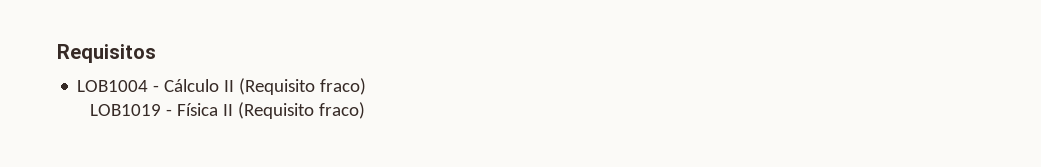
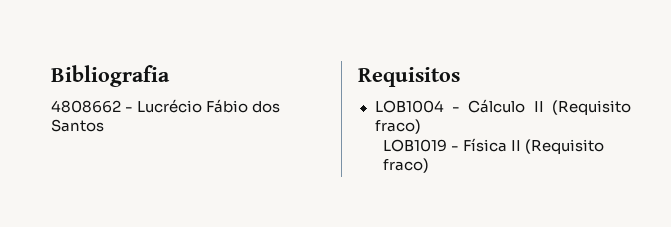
(57, 53) none -> [51,65,170,87] [51,99,281,113] [51,119,104,132] Bibliografia // 4808662 - Lucrécio Fábio dos Santos //

